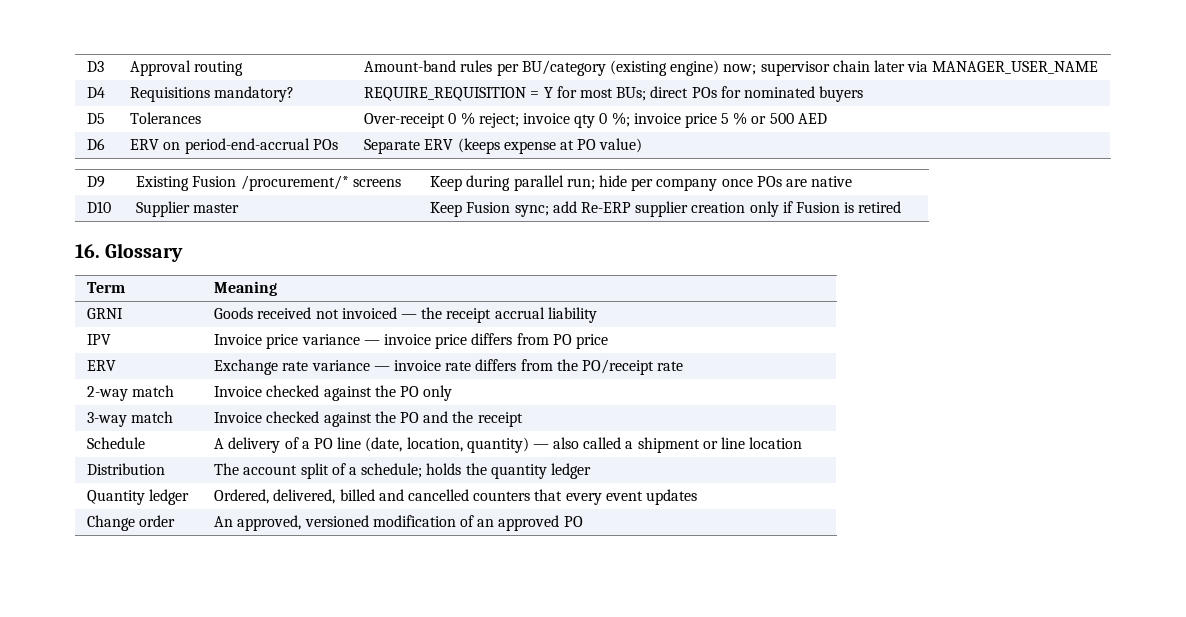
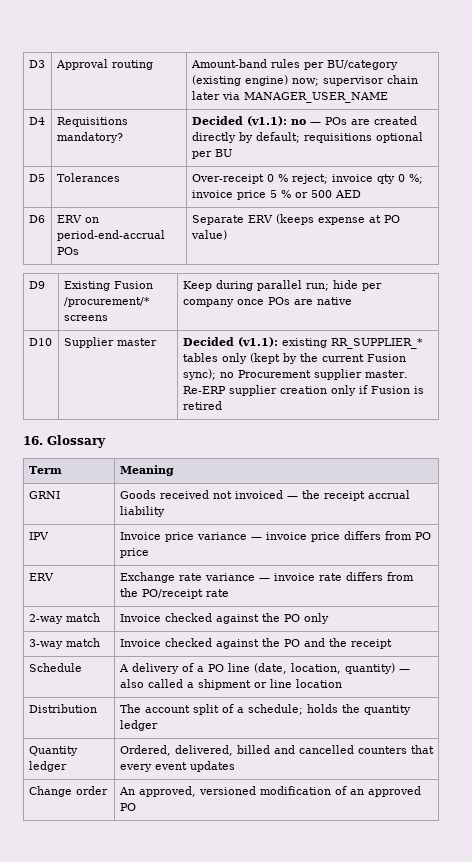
[364,86,864,102] REQUIRE_REQUISITION = Y for most BUs; direct POs for nominated buyers -> [191,116,417,126] [191,132,423,143] [191,149,232,159] Decided (v1.1): no — POs are created directly by default; requisitions optional per BU
[430,201,577,217] Keep Fusion sync; add -> [182,337,423,349] [182,353,406,364] [182,369,408,380] Decided (v1.1): existing RR_SUPPLIER_* tables only (kept by the current Fusion sync); no Procurement supplier master.

